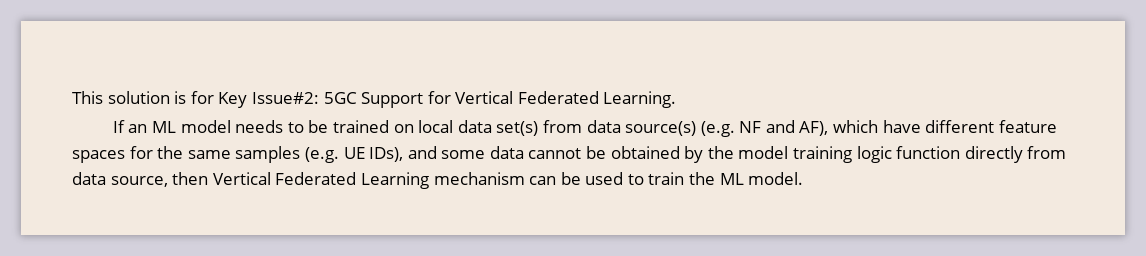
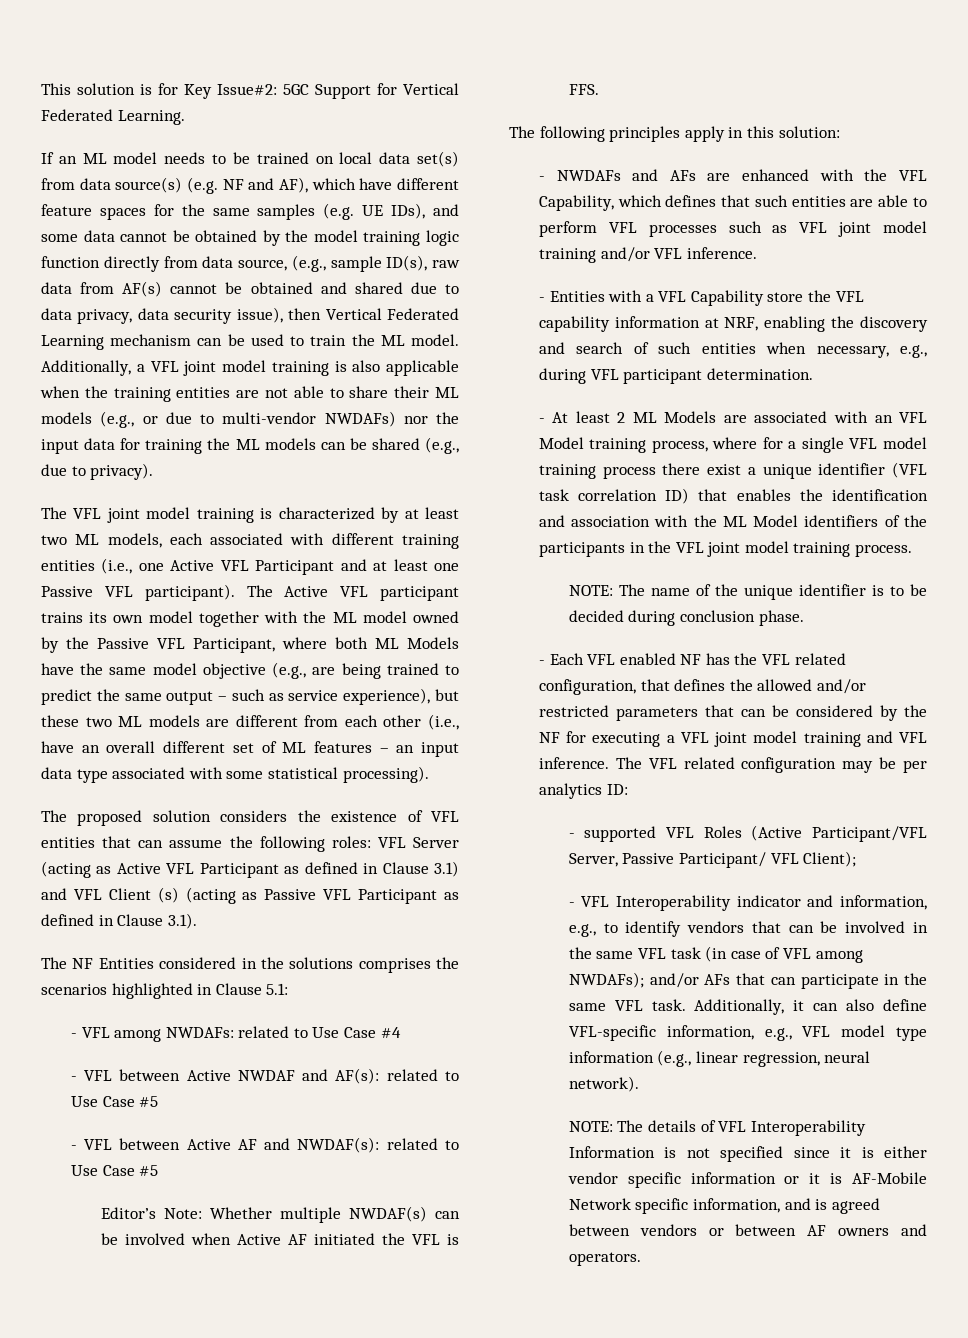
(168, 181) none -> [291,255,460,272] [41,281,459,297] [41,307,283,324] (e.g., sample ID(s), raw data from AF(s) cannot be obtained and shared due to data privacy, data security issue),
(804, 178) none -> [41,360,459,376] [40,386,459,402] [41,411,459,428] [41,437,460,454] [41,463,154,480] [41,507,460,523] [41,533,459,549] [41,558,460,575] [41,584,459,601] [41,611,460,627] [41,637,459,653] [41,662,459,679] [41,688,459,705] [41,714,459,730] [41,741,459,757] [41,766,429,783] [41,810,460,826] [41,836,459,852] [41,861,460,878] [41,887,460,904] [41,913,197,929] [41,957,459,973] [41,983,289,999] [70,1026,401,1042] [70,1068,459,1084] [70,1096,159,1107] [70,1137,459,1153] [70,1165,159,1176] [100,1206,460,1223] [100,1233,459,1245] [568,84,599,95] [509,126,840,142] [538,169,927,181] [538,195,927,211] [538,221,927,237] [538,247,757,263] [538,290,864,306] [538,316,928,332] [538,342,927,358] [538,368,813,384] [538,411,927,423] [538,437,927,453] [538,462,927,479] [538,488,928,504] [538,515,927,527] [538,541,913,557] [568,584,928,600] [568,610,804,626] [538,653,846,665] [538,679,866,695] [538,705,927,721] [538,731,927,747] [538,757,927,773] [538,783,628,799] [568,825,927,842] [568,851,857,868] [568,895,927,911] [568,921,928,937] [568,946,863,963] [568,972,927,989] [568,999,927,1015] [568,1025,927,1041] [568,1050,871,1067] [568,1076,639,1092] [568,1120,866,1136] [568,1146,927,1162] [567,1172,927,1188] [568,1198,880,1214] [568,1224,927,1236] [568,1252,641,1266] Additionally, a VFL joint model training is also applicable when the training entities are not able to share their ML models (e.g., or due to multi-vendor NWDAFs) nor the input data for training the ML models can be shared (e.g., due to privacy). // The VFL joint model training is characterized by at least two ML models, each associated with different training entities (i.e., one Active VFL Participant and at least one Passive VFL participant). The Active VFL participant trains its own model together with the ML model owned by the Passive VFL Participant, where both ML Models have the same model objective (e.g., are being trained to predict the same output – such as service experience), but these two ML models are different from each other (i.e., have an overall different set of ML features – an input data type associated with some statistical processing). // The proposed solution considers the existence of VFL entities that can assume the following roles: VFL Server (acting as Active VFL Participant as defined in Clause 3.1) and VFL Client (s) (acting as Passive VFL Participant as defined in Clause 3.1). // The NF Entities considered in the solutions comprises the scenarios highlighted in Clause 5.1: // - VFL among NWDAFs: related to Use Case #4 // - VFL between Active NWDAF and AF(s): related to Use Case #5 // - VFL between Active AF and NWDAF(s): related to Use Case #5 // Editor’s Note: Whether multiple NWDAF(s) can be involved when Active AF initiated the VFL is FFS. // The following principles apply in this solution: // - NWDAFs and AFs are enhanced with the VFL Capability, which defines that such entities are able to perform VFL processes such as VFL joint model training and/or VFL inference. // - Entities with a VFL Capability store the VFL capability information at NRF, enabling the discovery and search of such entities when necessary, e.g., during VFL participant determination. // - At least 2 ML Models are associated with an VFL Model training process, where for a single VFL model training process there exist a unique identifier (VFL task correlation ID) that enables the identification and association with the ML Model identifiers of the participants in the VFL joint model training process. // NOTE: The name of the unique identifier is to be decided during conclusion phase. // - Each VFL enabled NF has the VFL related configuration, that defines the allowed and/or restricted parameters that can be considered by the NF for executing a VFL joint model training and VFL inference. The VFL related configuration may be per analytics ID: // - supported VFL Roles (Active Participant/VFL Server, Passive Participant/ VFL Client); // - VFL Interoperability indicator and information, e.g., to identify vendors that can be involved in the same VFL task (in case of VFL among NWDAFs); and/or AFs that can participate in the same VFL task. Additionally, it can also define VFL-specific information, e.g., VFL model type information (e.g., linear regression, neural network). // NOTE: The details of VFL Interoperability Information is not specified since it is either vendor specific information or it is AF-Mobile Network specific information, and is agreed between vendors or between AF owners and operators.

